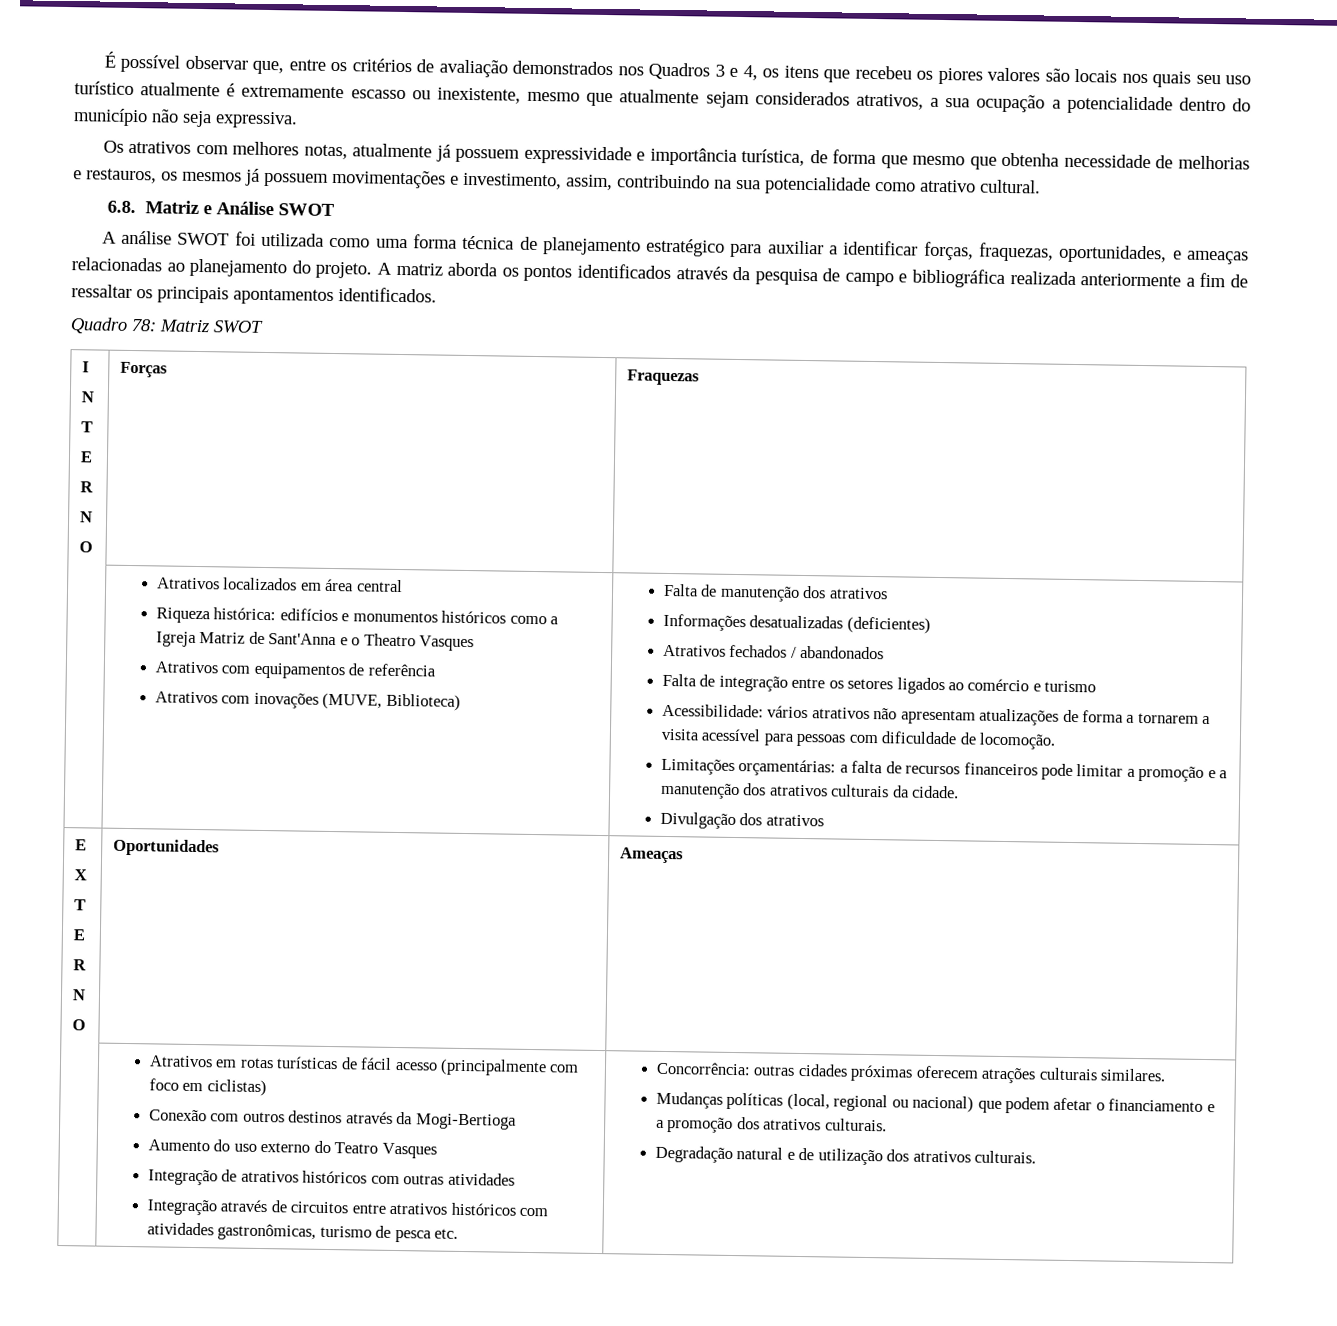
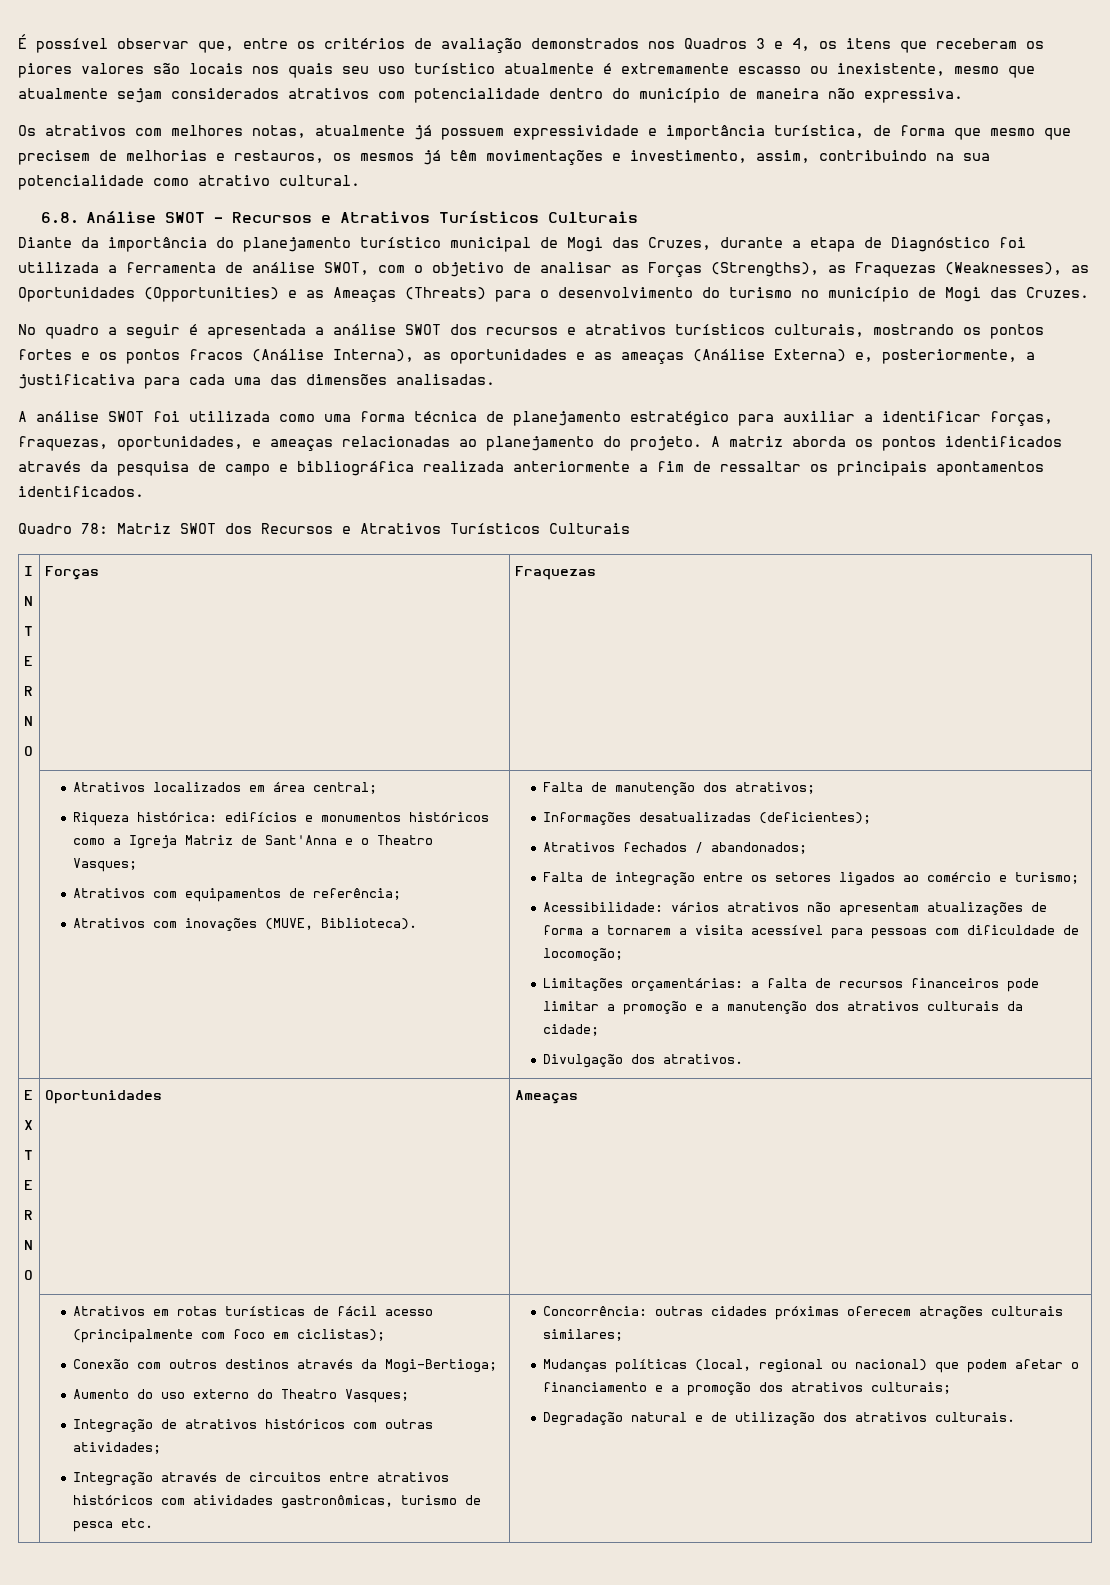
[854,65,912,80] recebeu -> [936,38,1017,49] receberam
[855,93,1061,113] atrativos, a sua ocupação a -> [288,88,405,99] atrativos com
[151,109,212,128] não seja -> [729,88,855,99] de maneira não
[1001,152,1151,169] obtenha necessidade -> [18,150,90,165] precisem
[264,172,329,187] possuem -> [450,150,477,161] têm
[144,200,212,215] Matriz e -> (79, 218) none
(335, 209) none -> [214,211,639,223] [18,237,1026,252] [18,262,1089,277] [18,287,1089,302] [18,324,1044,339] [18,349,1035,364] [18,374,495,389] – Recursos e Atrativos Turísticos Culturais // Diante da importância do planejamento turístico municipal de Mogi das Cruzes, durante a etapa de Diagnóstico foi utilizada a ferramenta de análise SWOT, com o objetivo de analisar as Forças (Strengths), as Fraquezas (Weaknesses), as Oportunidades (Opportunities) e as Ameaças (Threats) para o desenvolvimento do turismo no município de Mogi das Cruzes. // No quadro a seguir é apresentada a análise SWOT dos recursos e atrativos turísticos culturais, mostrando os pontos fortes e os pontos fracos (Análise Interna), as oportunidades e as ameaças (Análise Externa) e, posteriormente, a justificativa para cada uma das dimensões analisadas.
(264, 326) none -> [225,523,630,534] dos Recursos e Atrativos Turísticos Culturais
[356,579,403,593] central -> [312,782,377,794] central;
[418,635,474,652] Vasques -> [72,858,137,872] Vasques;
[367,663,436,677] referência -> [312,888,401,900] referência;
[385,693,461,711] Biblioteca) -> [320,918,417,930] Biblioteca).
[828,587,888,600] atrativos -> [734,782,815,794] atrativos;
[846,616,931,634] (deficientes) -> [758,812,871,824] (deficientes);
[800,645,885,660] abandonados -> [710,842,807,854] abandonados;
[1044,680,1097,693] turismo -> [1014,872,1079,884] turismo;
[978,732,1055,750] locomoção. -> [542,948,623,961] locomoção;
[912,785,960,799] cidade. -> [542,1024,599,1036] cidade;
[765,814,824,827] atrativos -> [662,1054,743,1064] atrativos.
[206,1079,267,1097] ciclistas) -> [296,1329,385,1341] ciclistas);
[415,1113,517,1130] Mogi-Bertioga -> [384,1359,497,1373] Mogi-Bertioga;
[334,1142,437,1159] Teatro Vasques -> [280,1389,409,1403] Theatro Vasques;
[447,1172,515,1186] atividades -> [72,1442,161,1454] atividades;
[1099,1068,1166,1082] similares. -> [542,1329,623,1341] similares;
[824,1118,887,1132] culturais. -> [870,1382,951,1394] culturais;

